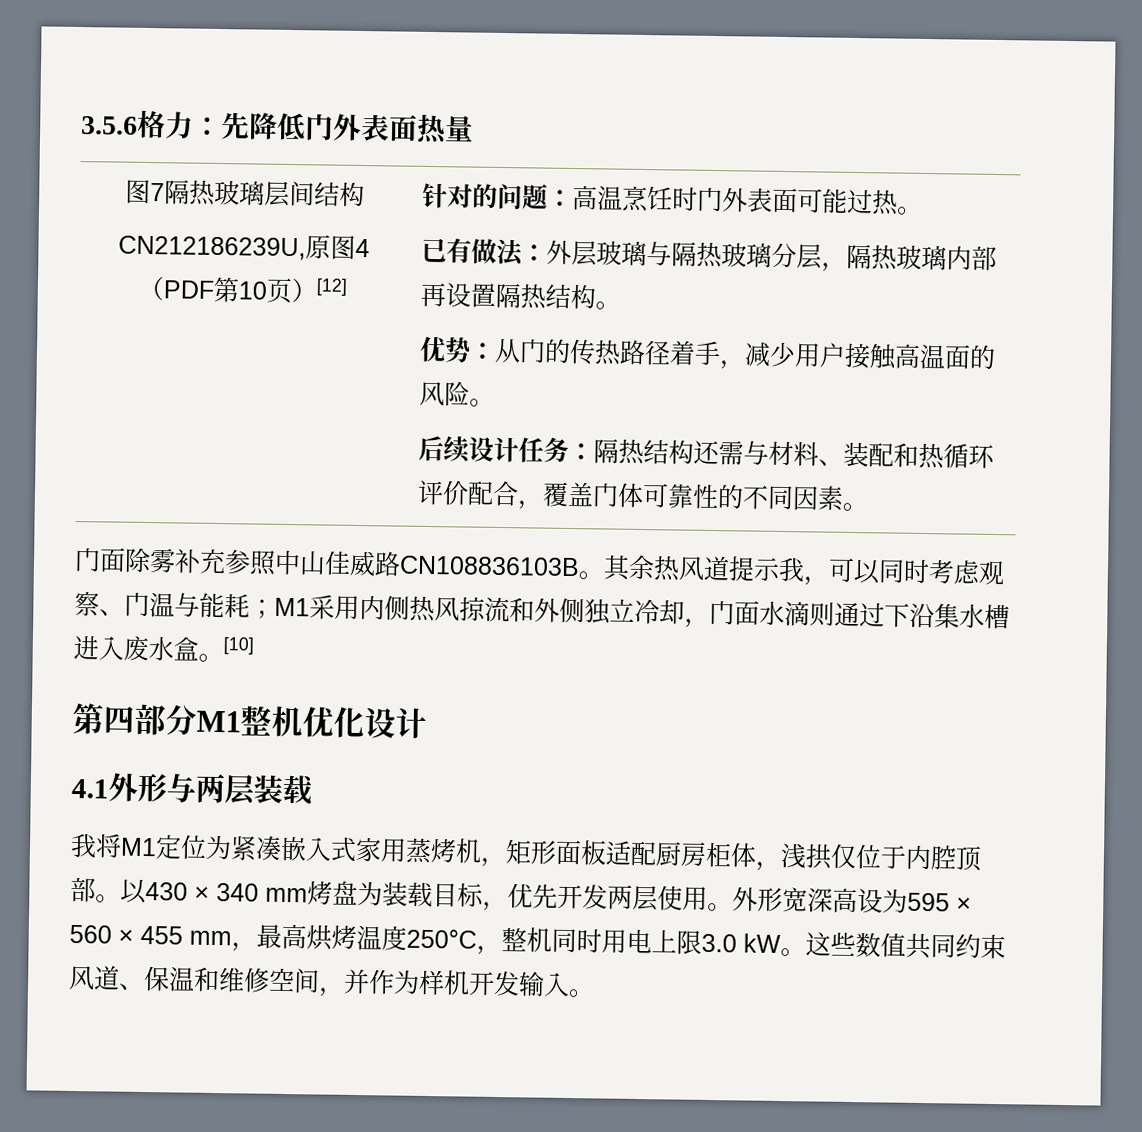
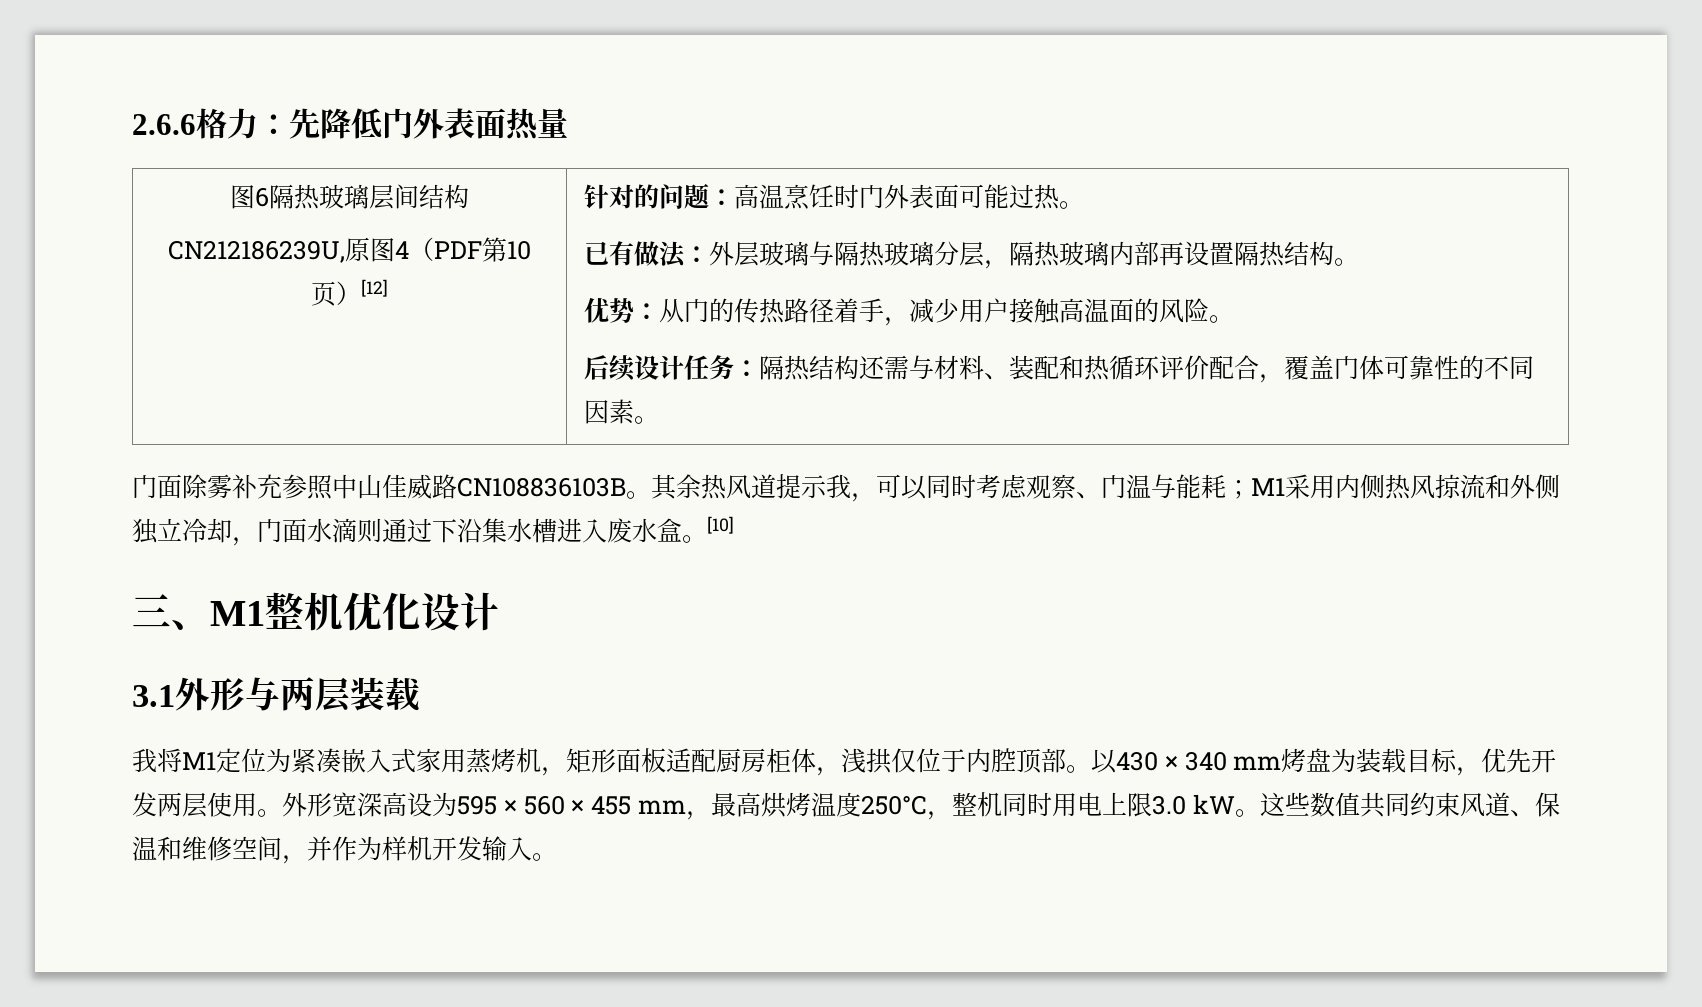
[81,116,138,135] 3.5.6 -> [132,114,196,135] 2.6.6
[149,183,165,202] 7 -> [255,187,269,207] 6
[72,702,198,736] 第四部分 -> [132,594,210,630] 三、
[71,778,109,799] 4.1 -> [132,685,175,707] 3.1

